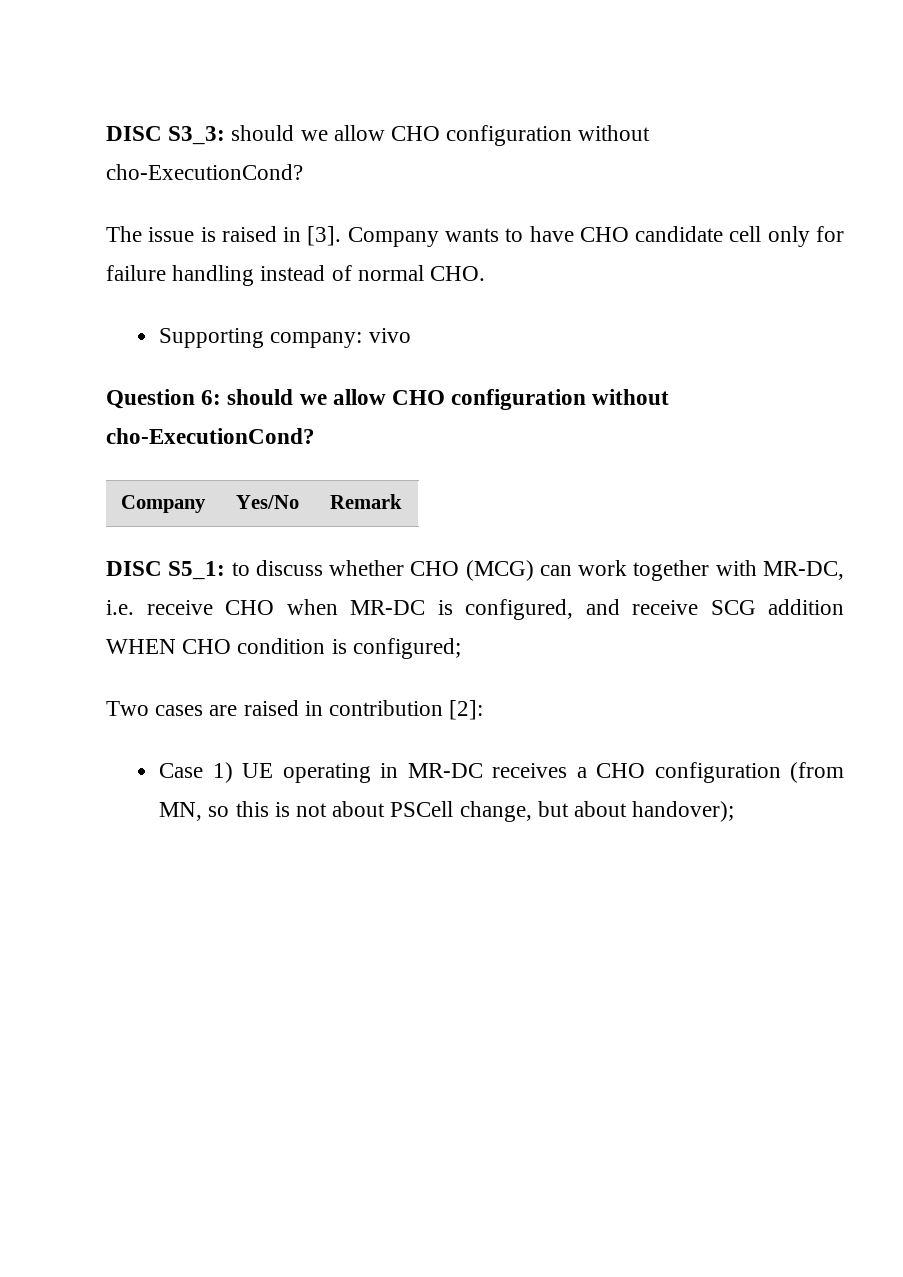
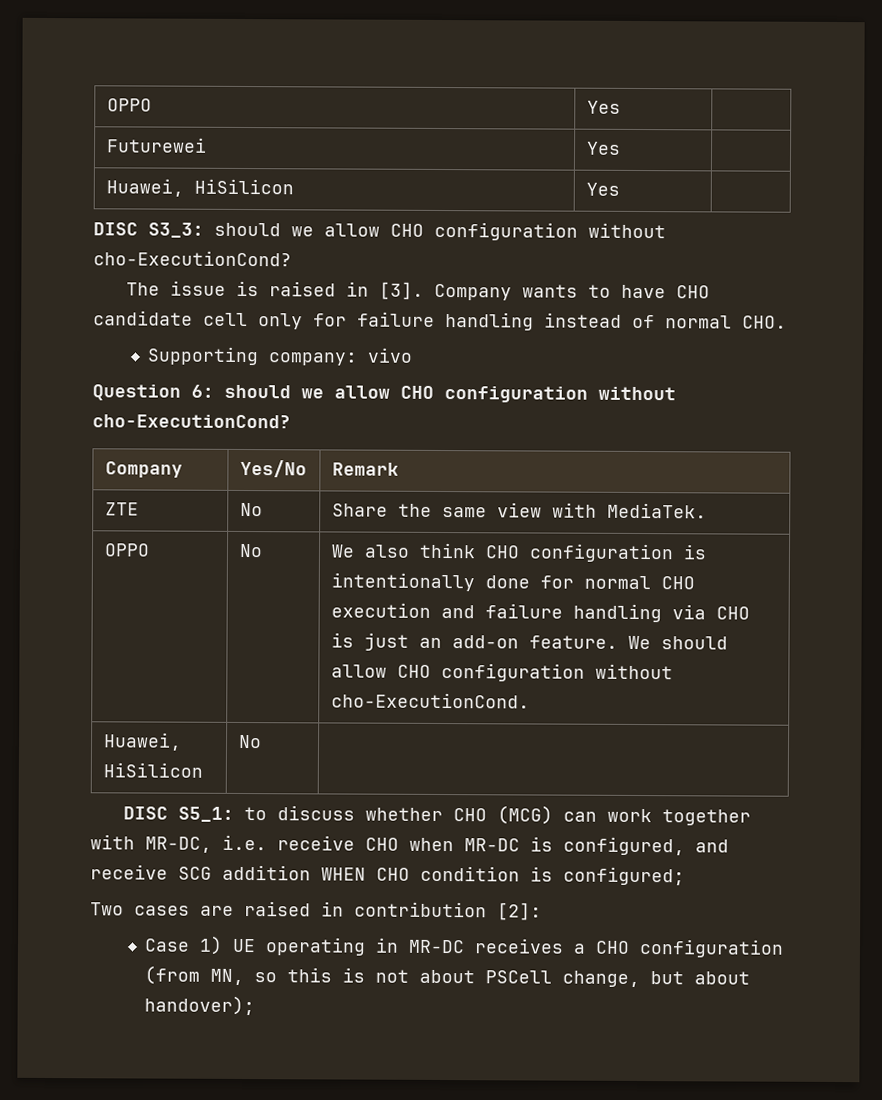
(106, 133) none -> [106,98,152,112] [586,100,621,114] [106,137,207,153] [586,141,621,155] [105,178,294,197] [585,182,620,196] OPPO | Yes | // Futurewei | Yes | // Huawei, HiSilicon | Yes | //
(403, 501) none -> [104,502,139,516] [239,502,263,517] [331,502,707,519] [103,543,150,557] [238,543,263,558] [330,542,707,563] [330,572,695,592] [330,602,750,623] [330,632,728,651] [330,662,673,682] [330,692,530,709] [102,732,182,751] [102,762,203,778] [237,734,262,749] // ZTE | No | Share the same view with MediaTek. // OPPO | No | We also think CHO configuration is intentionally done for normal CHO execution and failure handling via CHO is just an add-on feature. We should allow CHO configuration without cho-ExecutionCond. // Huawei, HiSilicon | No |

